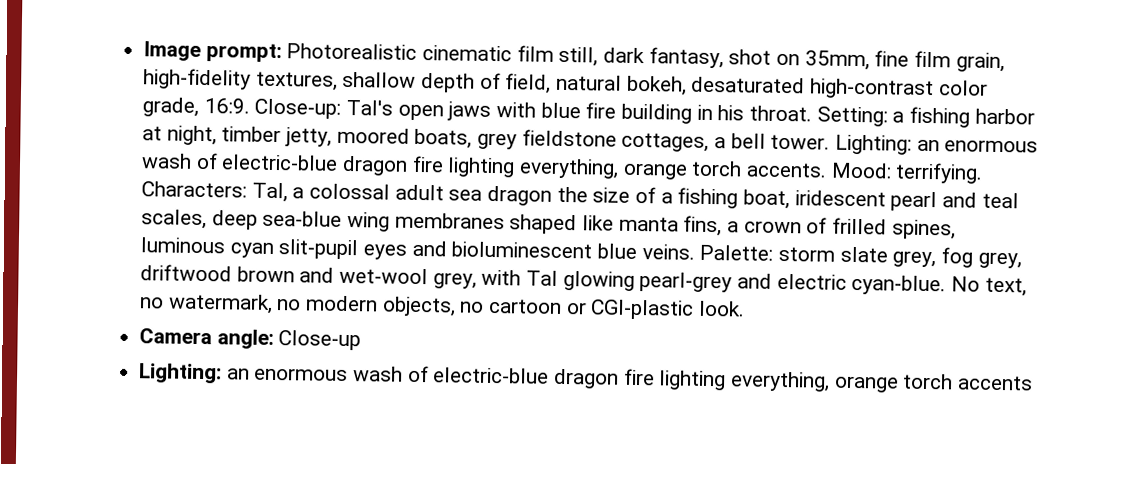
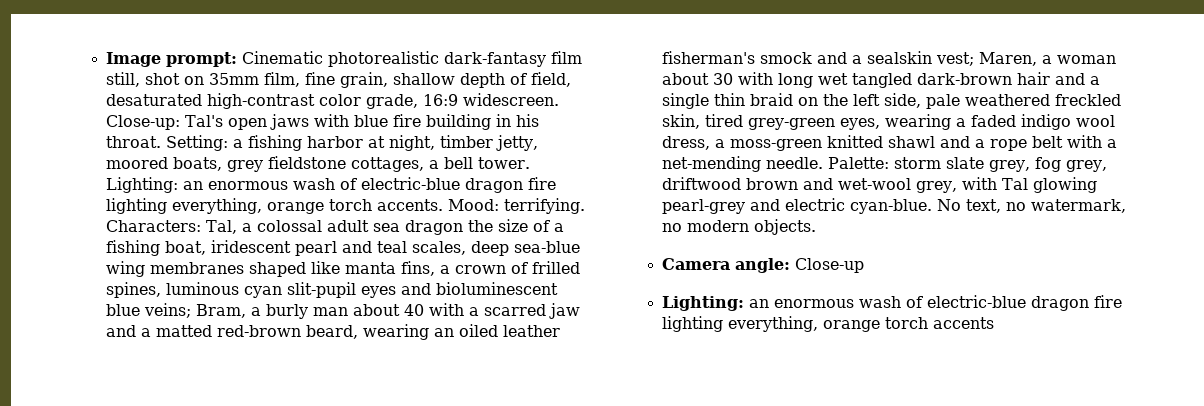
[286,43,1005,73] [142,68,338,91] Photorealistic cinematic film still, dark fantasy, shot on 35mm, fine film grain, high-fidelity textures, -> [242,51,583,67] [106,72,389,88] Cinematic photorealistic dark-fantasy film still, shot on 35mm film, fine grain,
[555,74,687,96] natural bokeh, -> (572, 79) none
[203,98,250,114] 16:9. -> [423,93,560,106] 16:9 widescreen.
[641,244,695,260] veins. -> [144,303,581,319] [106,324,561,340] [662,51,1117,66] [662,72,1101,88] [662,93,1122,109] [662,114,1116,130] [662,135,1118,151] [662,156,824,172] veins; Bram, a burly man about 40 with a scarred jaw and a matted red-brown beard, wearing an oiled leather fisherman's smock and a sealskin vest; Maren, a woman about 30 with long wet tangled dark-brown hair and a single thin braid on the left side, pale weathered freckled skin, tired grey-green eyes, wearing a faded indigo wool dress, a moss-green knitted shawl and a rope belt with a net-mending needle.
[381,296,745,320] objects, no cartoon or CGI-plastic look. -> [754,219,817,235] objects.

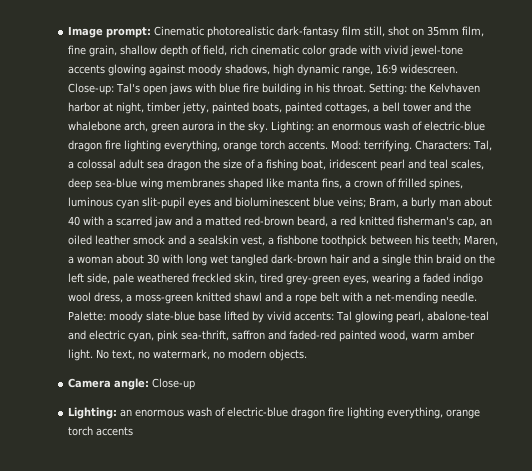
[106,93,419,109] desaturated high-contrast color grade, -> [229,45,463,57] [67,64,373,76] rich cinematic color grade with vivid jewel-tone accents glowing against moody shadows, high dynamic range,
[233,135,303,151] a fishing -> [409,83,480,93] the Kelvhaven
[106,156,531,172] moored boats, grey fieldstone cottages, a bell tower. -> [211,102,471,114] [67,121,268,133] painted boats, painted cottages, a bell tower and the whalebone arch, green aurora in the sky.
[363,324,430,340] wearing -> [330,216,477,228] a red knitted fisherman's cap,
[662,51,756,64] fisherman's -> (131, 240) none
[936,52,975,66] vest; -> [240,235,461,247] vest, a fishbone toothpick between his teeth;
[894,157,1108,172] [662,177,1098,193] [662,198,933,214] storm slate grey, fog grey, driftwood brown and wet-wool grey, with Tal glowing pearl-grey and electric cyan-blue. -> [108,311,489,323] [67,330,475,342] [67,349,93,361] moody slate-blue base lifted by vivid accents: Tal glowing pearl, abalone-teal and electric cyan, pink sea-thrift, saffron and faded-red painted wood, warm amber light.

